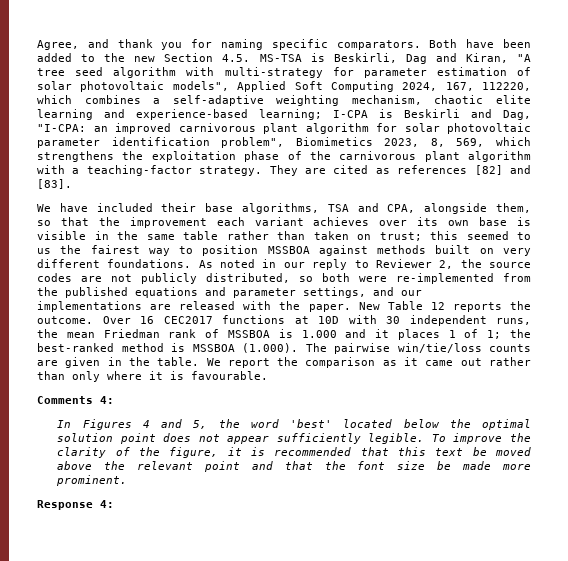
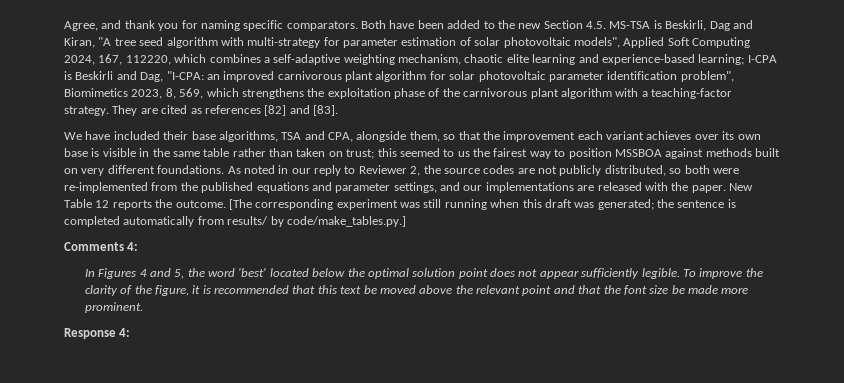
[102,315,531,326] [37,329,531,340] [37,343,531,354] [37,357,532,368] [37,371,268,382] Over 16 CEC2017 functions at 10D with 30 independent runs, the mean Friedman rank of MSSBOA is 1.000 and it places 1 of 1; the best-ranked method is MSSBOA (1.000). The pairwise win/tie/loss counts are given in the table. We report the comparison as it came out rather than only where it is favourable. -> [228,199,736,210] [64,216,406,227] [The corresponding experiment was still running when this draft was generated; the sentence is completed automatically from results/ by code/make_tables.py.]

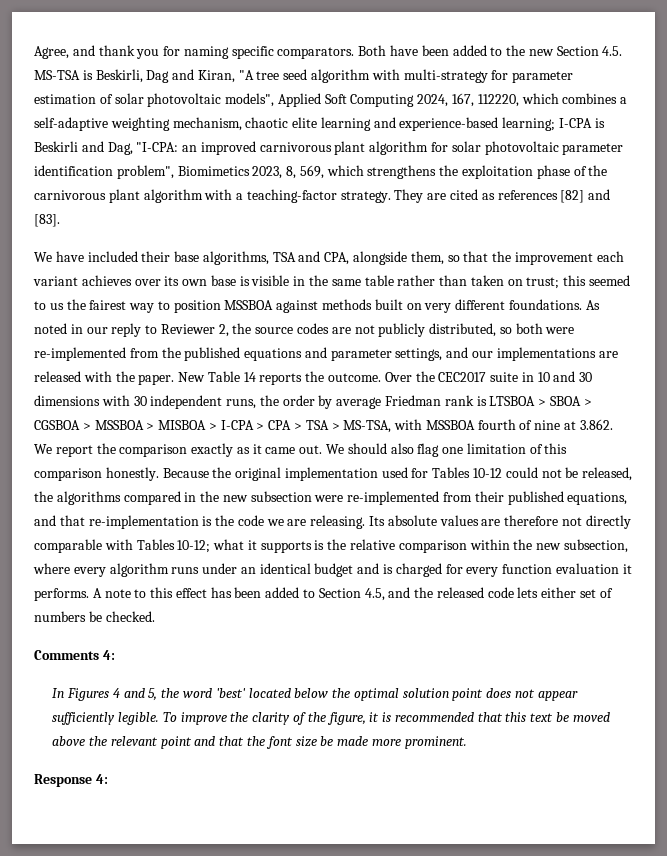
[95,200,110,208] 12 -> [243,372,256,382] 14
[228,199,736,210] [64,216,406,227] [The corresponding experiment was still running when this draft was generated; the sentence is completed automatically from results/ by code/make_tables.py.] -> [384,371,593,382] [34,395,592,409] [34,419,613,433] [34,443,568,457] [34,467,633,481] [34,491,628,505] [34,515,631,529] [34,539,628,553] [33,563,632,577] [34,587,613,601] [34,611,155,622] Over the CEC2017 suite in 10 and 30 dimensions with 30 independent runs, the order by average Friedman rank is LTSBOA > SBOA > CGSBOA > MSSBOA > MISBOA > I-CPA > CPA > TSA > MS-TSA, with MSSBOA fourth of nine at 3.862. We report the comparison exactly as it came out. We should also flag one limitation of this comparison honestly. Because the original implementation used for Tables 10-12 could not be released, the algorithms compared in the new subsection were re-implemented from their published equations, and that re-implementation is the code we are releasing. Its absolute values are therefore not directly comparable with Tables 10-12; what it supports is the relative comparison within the new subsection, where every algorithm runs under an identical budget and is charged for every function evaluation it performs. A note to this effect has been added to Section 4.5, and the released code lets either set of numbers be checked.

